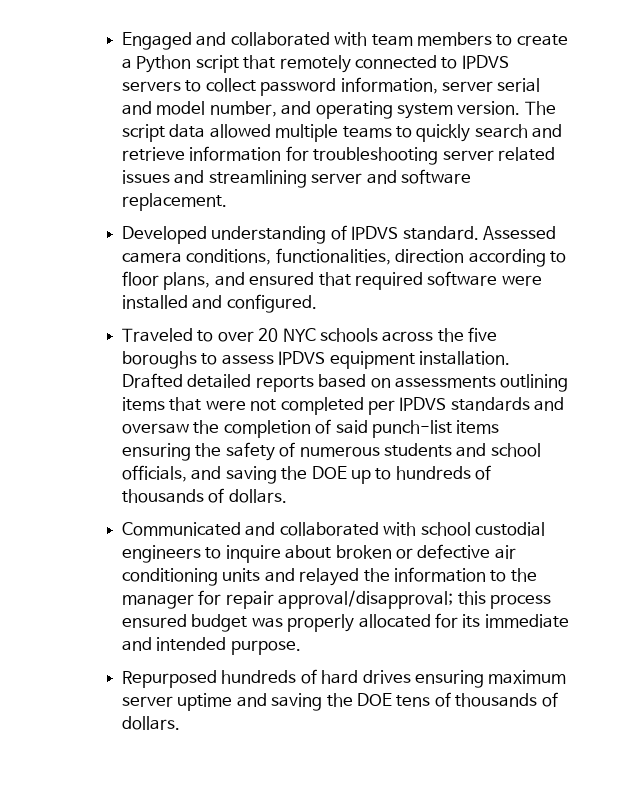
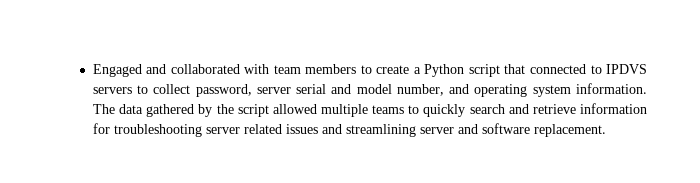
[279,55,351,73] remotely -> (526, 69) none
[260,77,438,96] password information, -> [195,84,252,97] password,
[457,101,556,115] [121,124,206,142] version. The script data -> [576,83,647,94] [92,104,269,117] information. The data gathered by the script
[121,225,556,244] [121,248,567,267] [121,271,542,290] [121,294,317,313] [121,327,498,342] [121,351,511,369] [121,373,569,392] [121,397,565,415] [121,419,500,438] [121,442,541,461] [121,465,492,484] [121,488,287,503] [121,522,545,536] [121,544,516,563] [121,567,537,586] [121,590,551,609] [121,613,569,632] [121,637,301,655] [121,669,567,688] [121,692,558,711] [121,716,180,730] // Developed understanding of IPDVS standard. Assessed camera conditions, functionalities, direction according to floor plans, and ensured that required software were installed and configured. // Traveled to over 20 NYC schools across the five boroughs to assess IPDVS equipment installation. Drafted detailed reports based on assessments outlining items that were not completed per IPDVS standards and oversaw the completion of said punch-list items ensuring the safety of numerous students and school officials, and saving the DOE up to hundreds of thousands of dollars. // Communicated and collaborated with school custodial engineers to inquire about broken or defective air conditioning units and relayed the information to the manager for repair approval/disapproval; this process ensured budget was properly allocated for its immediate and intended purpose. // Repurposed hundreds of hard drives ensuring maximum server uptime and saving the DOE tens of thousands of dollars. -> (606, 130) none

